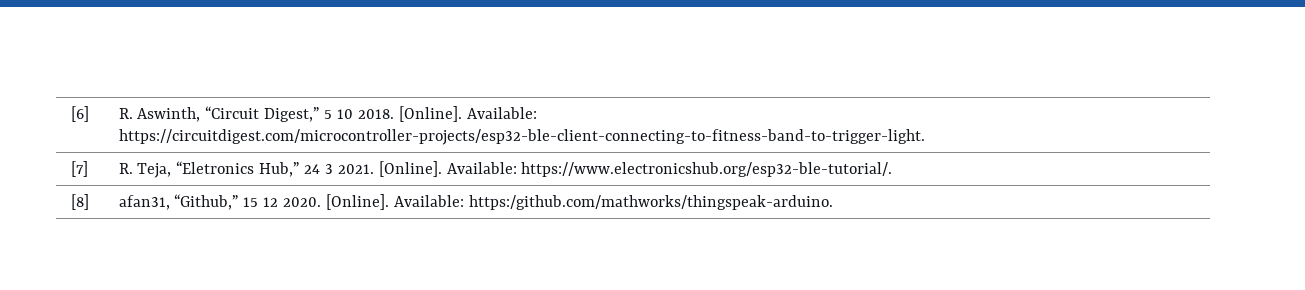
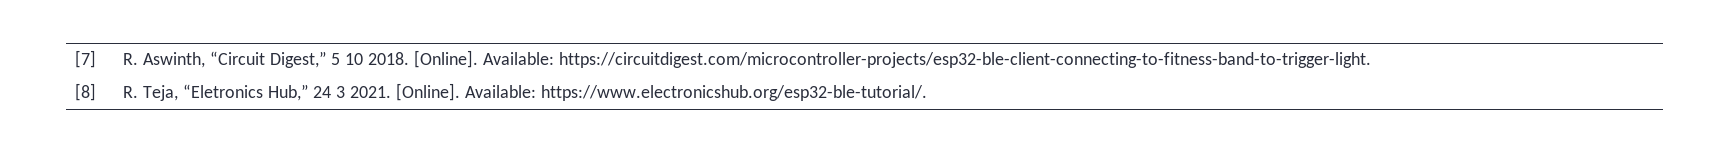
[70,106,89,122] [6] -> [74,50,96,68] [7]
[70,161,88,177] [7] -> [74,83,96,101] [8]
[70,194,89,210] [118,194,833,210] // [8] | afan31, “Github,” 15 12 2020. [Online]. Available: https:/github.com/mathworks/thingspeak-arduino. -> (927, 93) none

